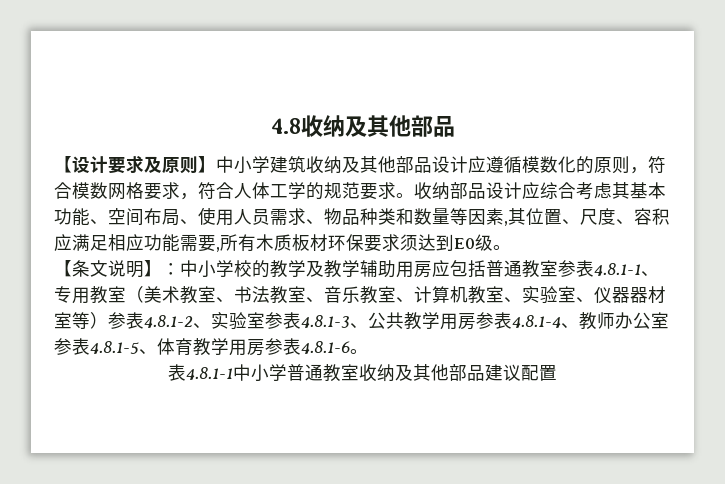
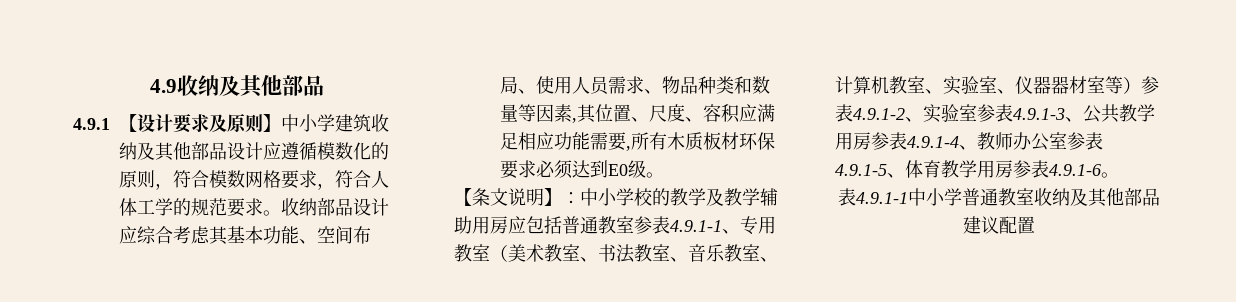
[270,118,301,134] 4.8 -> [150,79,177,93] 4.9
(455, 126) none -> [73,118,110,130] 4.9.1
(400, 242) none -> [536,160,555,177] 必
[594,263,641,276] 4.8.1-1 -> [670,220,722,232] 4.9.1-1
[144,315,193,328] 4.8.1-2 -> [853,108,905,120] 4.9.1-2
[301,315,350,328] 4.8.1-3 -> [1013,108,1065,120] 4.9.1-3
[512,315,561,328] 4.8.1-4 -> [907,136,959,148] 4.9.1-4
[90,341,139,354] 4.8.1-5 -> [835,164,887,176] 4.9.1-5
[301,341,350,354] 4.8.1-6 -> [1049,164,1101,176] 4.9.1-6
[186,367,233,380] 4.8.1-1 -> [856,192,908,204] 4.9.1-1

